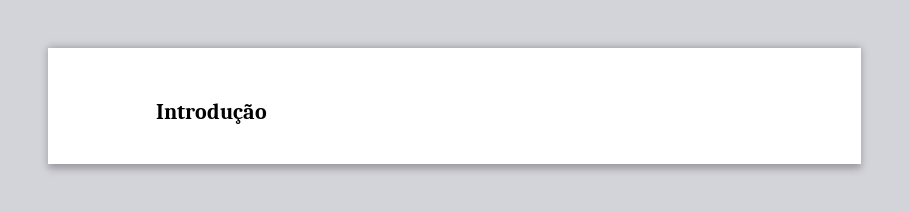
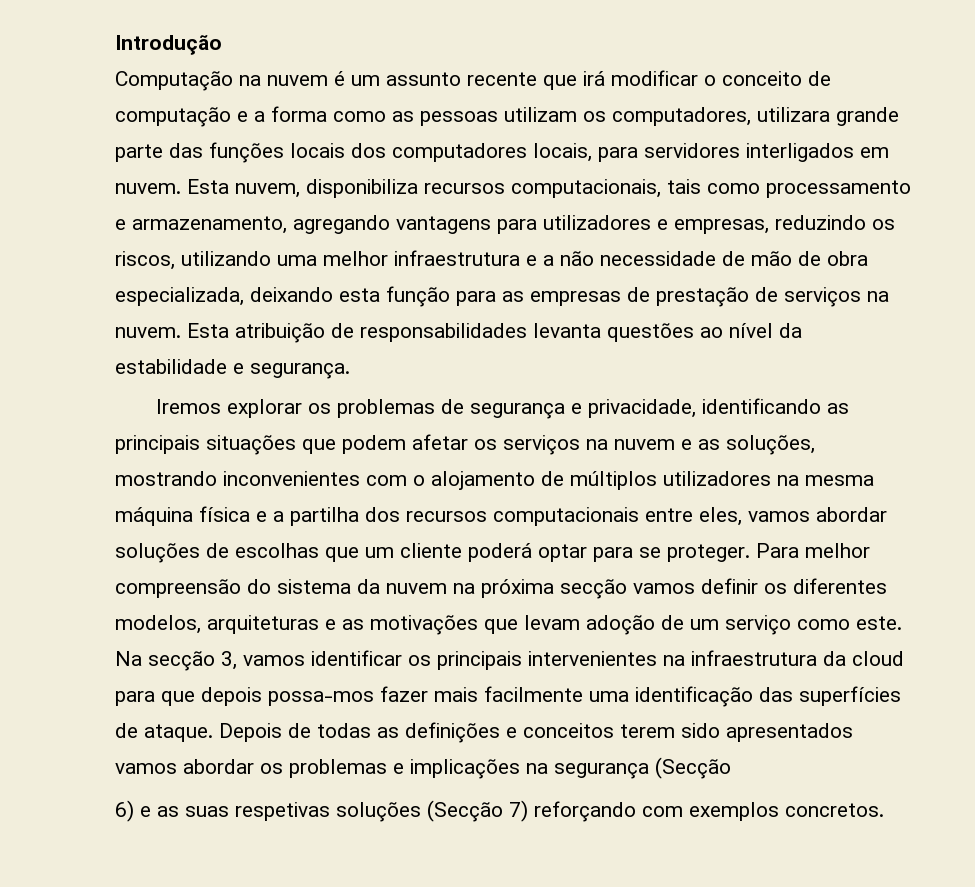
(267, 113) none -> [115,70,831,91] [115,106,899,127] [115,142,889,163] [115,179,911,198] [115,215,895,234] [115,250,868,270] [115,286,889,307] [115,323,802,343] [115,359,350,379] [155,398,849,419] [115,434,815,455] [115,471,874,490] [115,506,887,526] [115,543,870,563] [115,578,887,599] [115,615,902,635] [115,650,904,671] [115,686,901,707] [115,722,853,743] [115,757,731,779] [115,800,884,822] // Computação na nuvem é um assunto recente que irá modificar o conceito de computação e a forma como as pessoas utilizam os computadores, utilizara grande parte das funções locais dos computadores locais, para servidores interligados em nuvem. Esta nuvem, disponibiliza recursos computacionais, tais como processamento e armazenamento, agregando vantagens para utilizadores e empresas, reduzindo os riscos, utilizando uma melhor infraestrutura e a não necessidade de mão de obra especializada, deixando esta função para as empresas de prestação de serviços na nuvem. Esta atribuição de responsabilidades levanta questões ao nível da estabilidade e segurança. // Iremos explorar os problemas de segurança e privacidade, identificando as principais situações que podem afetar os serviços na nuvem e as soluções, mostrando inconvenientes com o alojamento de múltiplos utilizadores na mesma máquina física e a partilha dos recursos computacionais entre eles, vamos abordar soluções de escolhas que um cliente poderá optar para se proteger. Para melhor compreensão do sistema da nuvem na próxima secção vamos definir os diferentes modelos, arquiteturas e as motivações que levam adoção de um serviço como este. Na secção 3, vamos identificar os principais intervenientes na infraestrutura da cloud para que depois possa-mos fazer mais facilmente uma identificação das superfícies de ataque. Depois de todas as definições e conceitos terem sido apresentados vamos abordar os problemas e implicações na segurança (Secção // 6) e as suas respetivas soluções (Secção 7) reforçando com exemplos concretos.

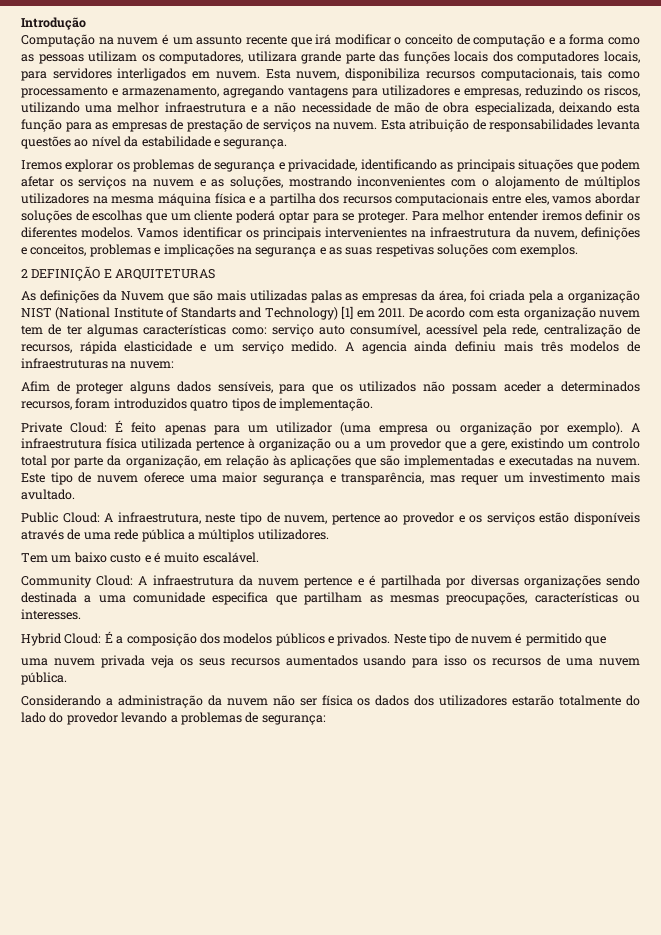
[115,578,887,599] [115,615,902,635] [115,651,305,671] compreensão do sistema da nuvem na próxima secção vamos definir os diferentes modelos, arquiteturas e as motivações que levam adoção de um serviço como este. Na secção 3, vamos -> [487,210,640,221] [21,227,179,238] entender iremos definir os diferentes modelos. Vamos
[852,651,904,666] [115,686,901,707] [115,722,853,743] [115,759,283,774] cloud para que depois possa-mos fazer mais facilmente uma identificação das superfícies de ataque. Depois de todas as definições e conceitos terem sido apresentados vamos abordar os -> [533,227,640,240] [21,244,87,256] nuvem, definições e conceitos,
[655,757,731,779] [115,800,134,822] (Secção // 6) -> (317, 252) none
[427,800,884,822] (Secção 7) reforçando com exemplos concretos. -> [491,244,578,257] [21,266,216,281] [21,290,640,303] [21,306,640,320] [21,324,640,337] [21,341,640,354] [21,358,174,369] [21,381,640,394] [21,398,374,411] [21,420,640,435] [21,438,640,451] [21,455,640,468] [21,472,640,485] [21,489,75,500] [21,512,641,525] [21,529,329,542] [21,552,259,563] [21,575,640,588] [21,592,640,605] [21,609,81,620] [21,631,606,646] [21,655,640,668] [21,672,67,685] [21,695,641,708] [21,712,326,725] com exemplos. // 2 DEFINIÇÃO E ARQUITETURAS // As definições da Nuvem que são mais utilizadas palas as empresas da área, foi criada pela a organização NIST (National Institute of Standarts and Technology) [1] em 2011. De acordo com esta organização nuvem tem de ter algumas características como: serviço auto consumível, acessível pela rede, centralização de recursos, rápida elasticidade e um serviço medido. A agencia ainda definiu mais três modelos de infraestruturas na nuvem: // Afim de proteger alguns dados sensíveis, para que os utilizados não possam aceder a determinados recursos, foram introduzidos quatro tipos de implementação. // Private Cloud: É feito apenas para um utilizador (uma empresa ou organização por exemplo). A infraestrutura física utilizada pertence à organização ou a um provedor que a gere, existindo um controlo total por parte da organização, em relação às aplicações que são implementadas e executadas na nuvem. Este tipo de nuvem oferece uma maior segurança e transparência, mas requer um investimento mais avultado. // Public Cloud: A infraestrutura, neste tipo de nuvem, pertence ao provedor e os serviços estão disponíveis através de uma rede pública a múltiplos utilizadores. // Tem um baixo custo e é muito escalável. // Community Cloud: A infraestrutura da nuvem pertence e é partilhada por diversas organizações sendo destinada a uma comunidade especifica que partilham as mesmas preocupações, características ou interesses. // Hybrid Cloud: É a composição dos modelos públicos e privados. Neste tipo de nuvem é permitido que // uma nuvem privada veja os seus recursos aumentados usando para isso os recursos de uma nuvem pública. // Considerando a administração da nuvem não ser física os dados dos utilizadores estarão totalmente do lado do provedor levando a problemas de segurança:

